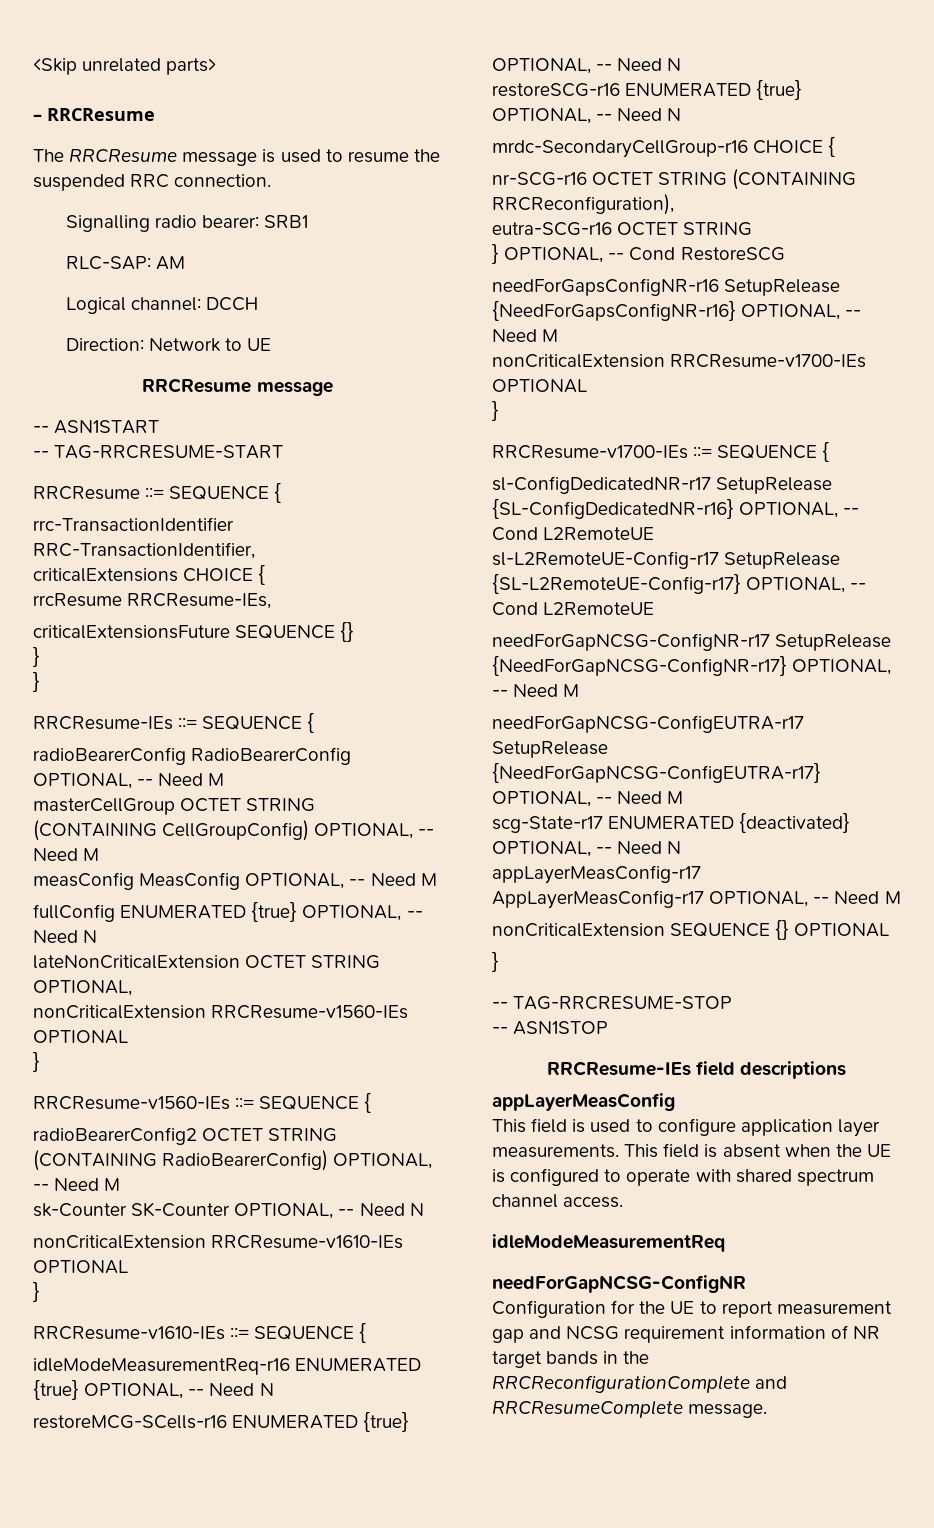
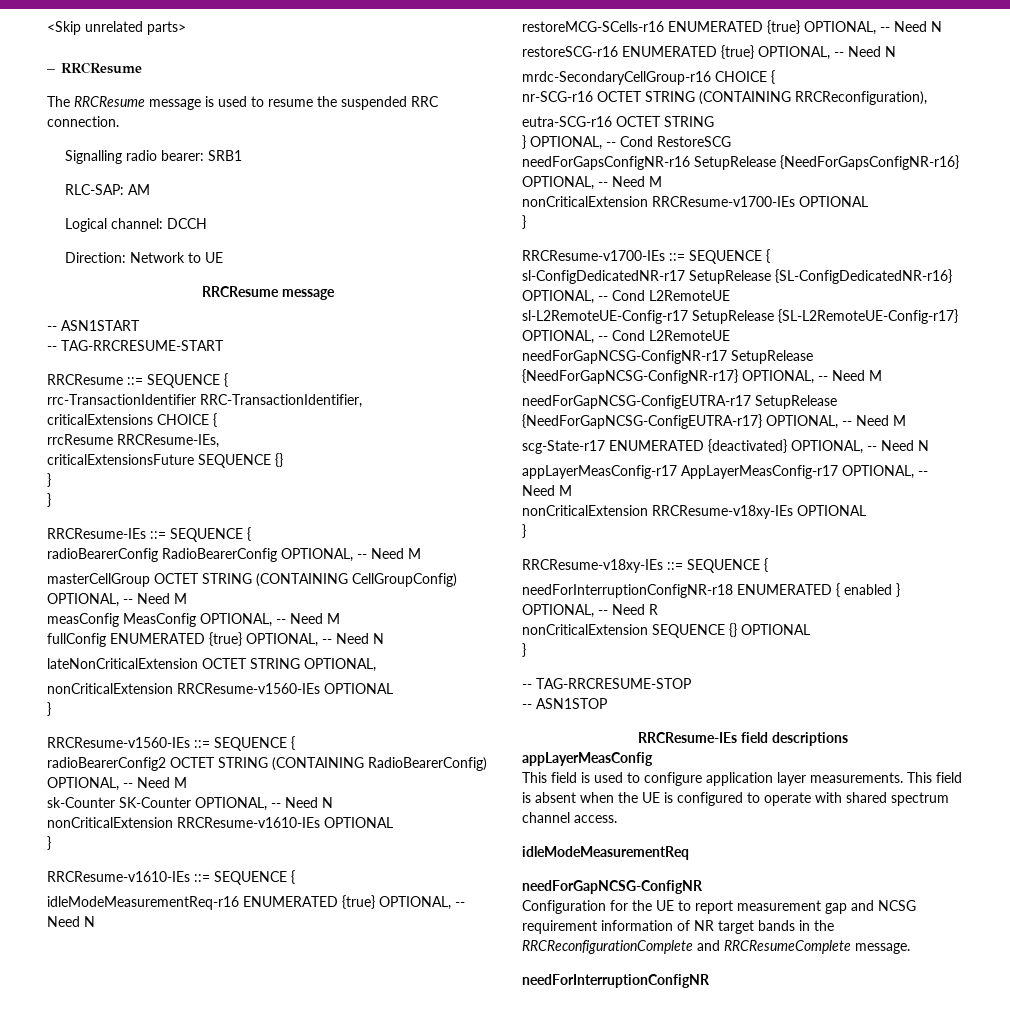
(901, 897) none -> [522,505,866,519] [522,524,526,538] [522,558,768,573] [522,583,900,598] [522,604,658,618] // nonCriticalExtension RRCResume-v18xy-IEs OPTIONAL // } // RRCResume-v18xy-IEs ::= SEQUENCE { // needForInterruptionConfigNR-r18 ENUMERATED { enabled } OPTIONAL, -- Need R
(768, 1411) none -> [522,974,710,988] // needForInterruptionConfigNR

